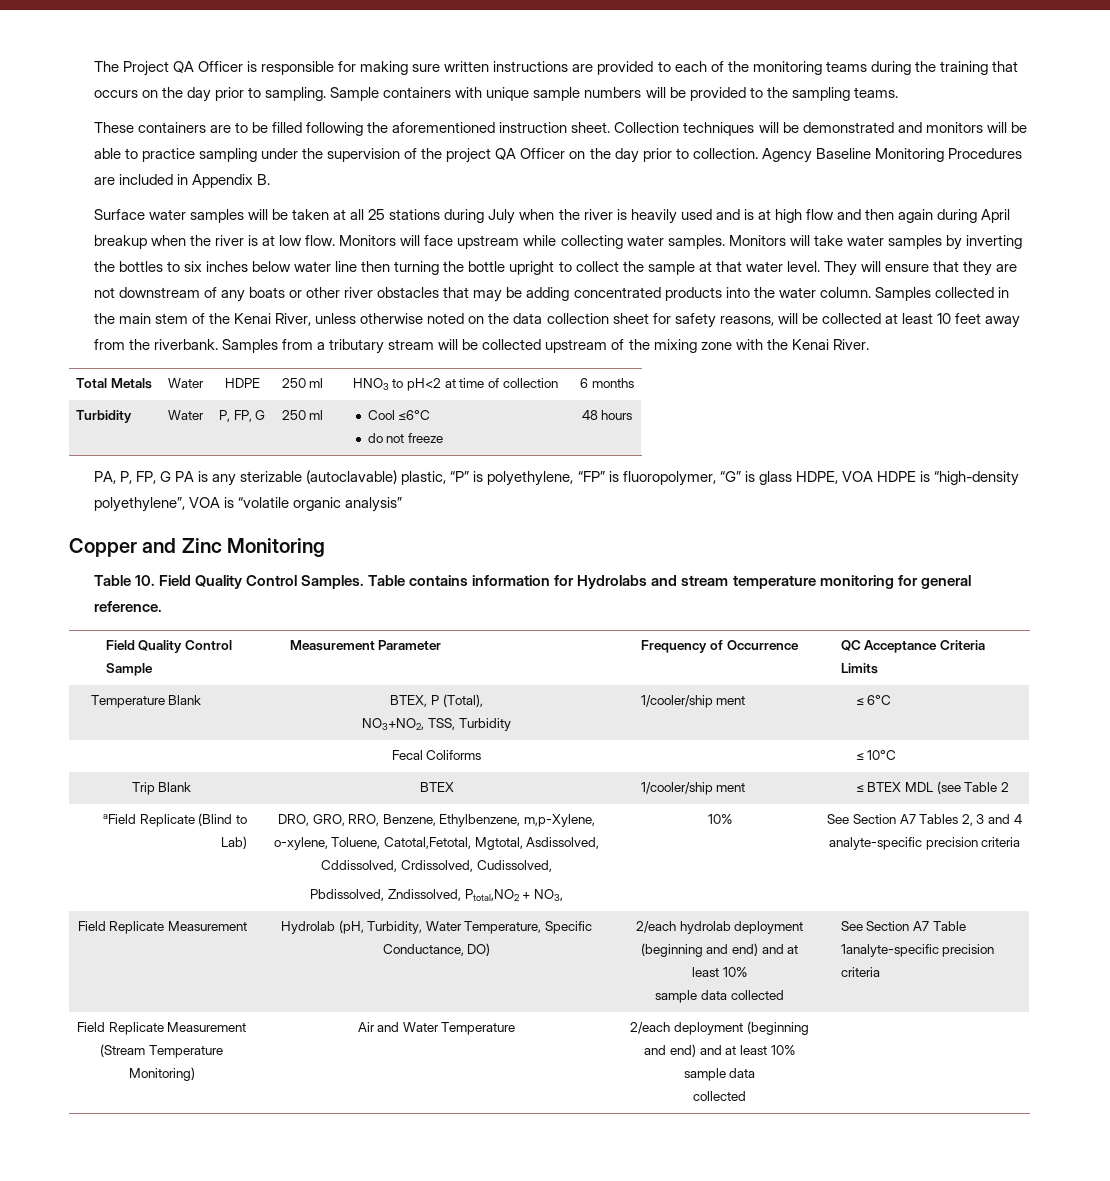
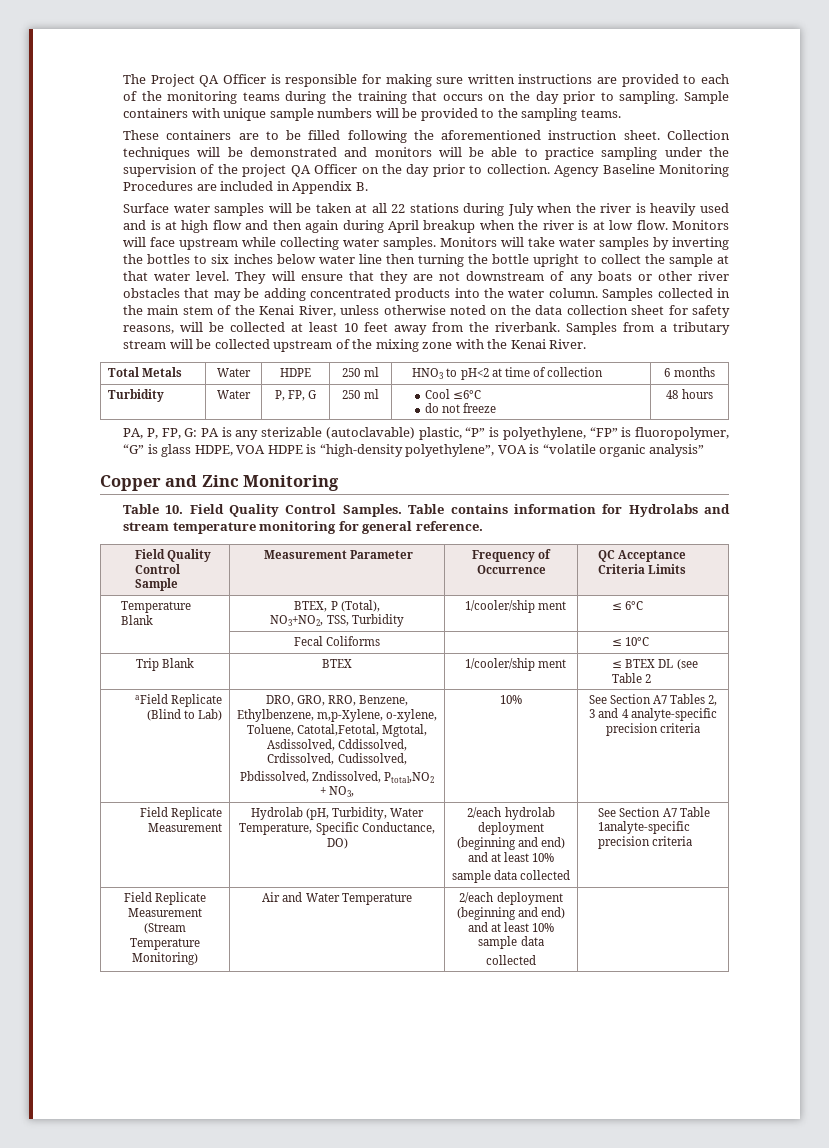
[368,209,386,220] 25 -> [391,204,406,213] 22
[160,471,172,482] G -> [184,428,198,437] G:
[905,782,934,792] MDL -> [658,659,674,668] DL

